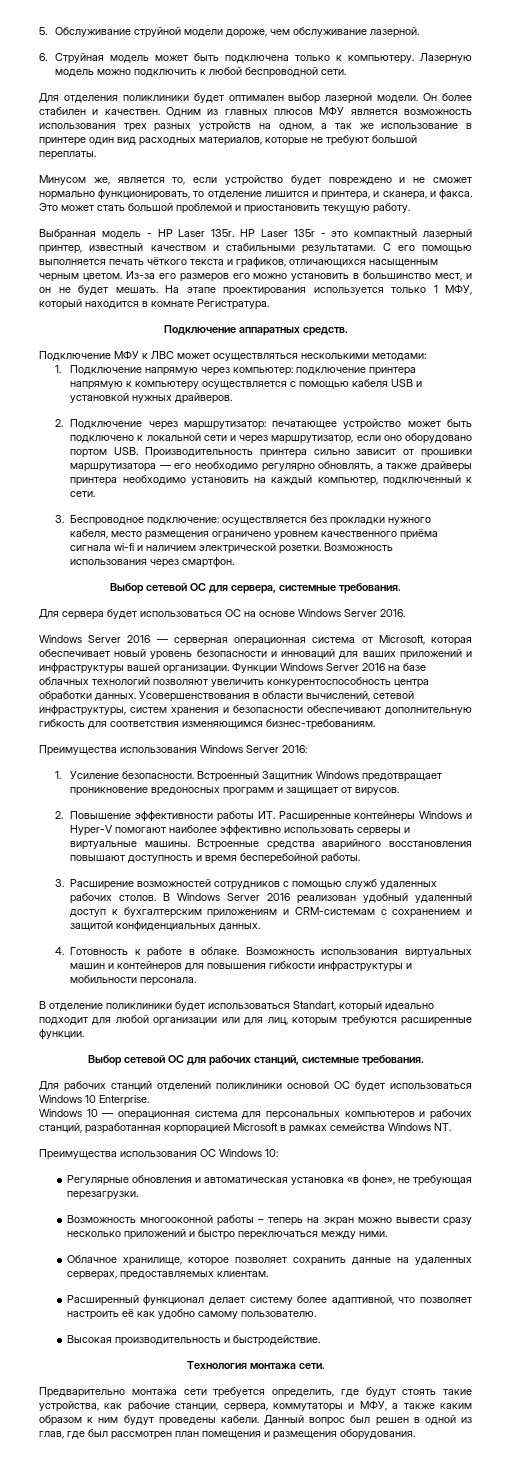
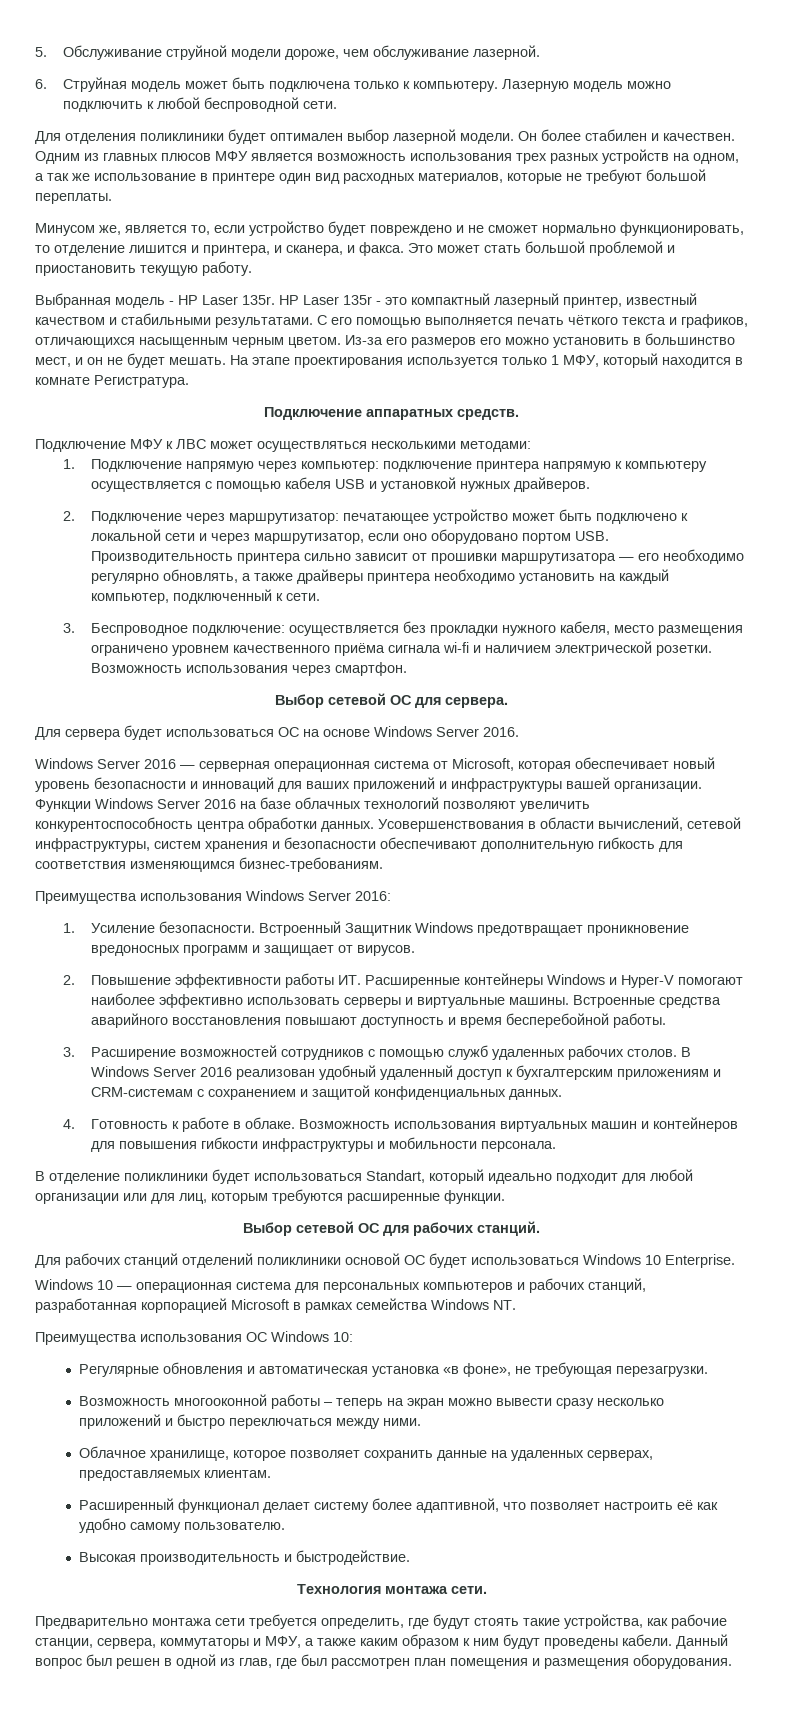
[231,583,401,594] сервера, системные требования. -> [445,697,508,708] сервера.
[253,1055,424,1066] станций, системные требования. -> [477,1221,540,1236] станций.

